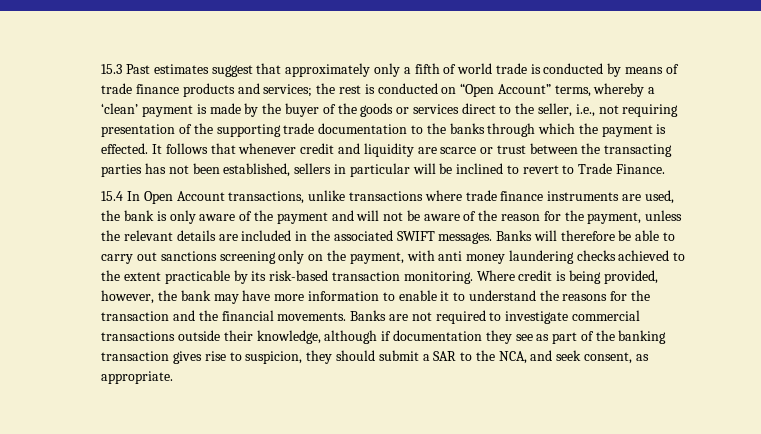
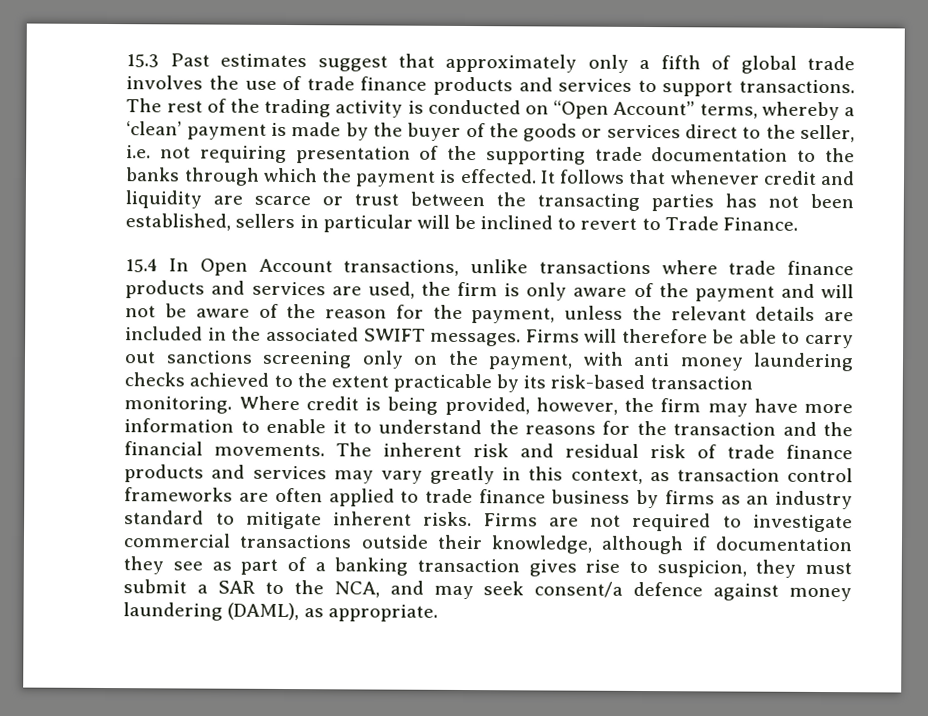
[457,63,679,77] [101,83,361,97] world trade is conducted by means of trade finance products and services; the rest -> [740,55,855,74] [126,75,856,97] [126,98,404,118] global trade involves the use of trade finance products and services to support transactions. The rest of the trading activity
[575,104,595,117] i.e., -> [126,145,152,159] i.e.
[547,191,620,201] instruments -> [125,280,326,299] products and services
[124,210,155,221] bank -> [457,281,499,297] firm
[496,230,533,241] Banks -> [525,329,580,343] Firms
[180,290,211,301] bank -> [660,398,702,413] firm
[350,310,387,321] Banks -> [336,442,853,460] [124,464,854,485] [124,487,854,510] [124,510,538,530] The inherent risk and residual risk of trade finance products and services may vary greatly in this context, as transaction control frameworks are often applied to trade finance business by firms as an industry standard to mitigate inherent risks. Firms
[595,330,615,341] the -> [314,562,326,572] a
[335,350,375,361] should -> [804,561,852,575] must
[556,350,632,364] seek consent, -> [433,581,853,602] [123,602,300,621] may seek consent/a defence against money laundering (DAML),

